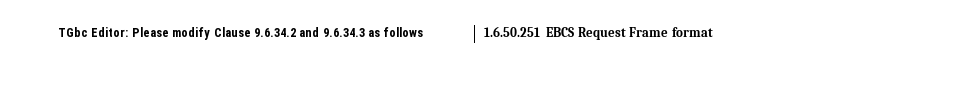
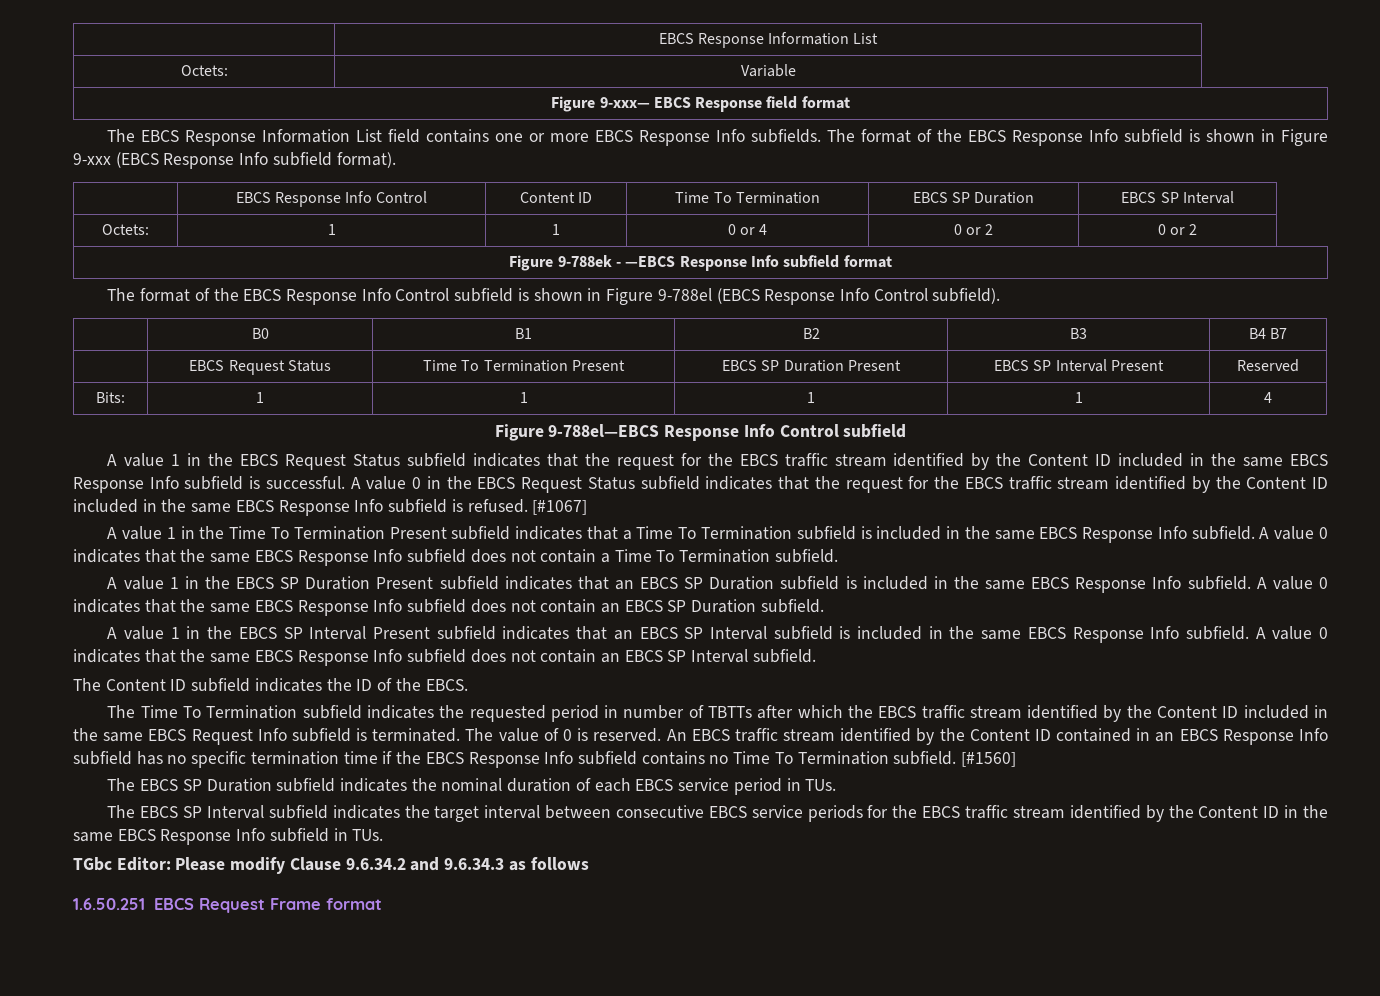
(58, 32) none -> [658,32,879,48] [180,65,228,76] [740,64,796,77] [551,96,850,112] [107,129,1328,146] [73,152,396,169] [235,191,428,207] [519,192,593,203] [675,192,820,204] [912,192,1035,204] [1121,191,1234,204] [102,224,149,235] [327,224,336,235] [552,224,560,235] [727,224,768,235] [953,224,994,235] [1157,224,1198,235] [509,255,892,271] [107,288,1001,305] [251,328,269,339] [515,328,532,339] [802,328,820,339] [1070,328,1087,339] [1248,328,1288,339] [189,360,331,375] [423,360,625,372] [722,360,901,372] [994,359,1164,372] [1237,359,1299,372] [96,392,125,403] [256,392,264,403] [519,392,528,403] [807,392,815,403] [1074,392,1083,403] [1264,392,1272,403] [494,424,907,441] [107,453,1328,470] [73,476,1328,493] [73,499,588,516] [107,526,1328,543] [73,549,838,566] [107,576,1328,593] [73,599,824,616] [107,626,1328,643] [73,649,816,666] [73,678,468,692] [107,705,1329,722] [73,728,1328,745] [73,751,1017,768] [107,778,837,795] [107,805,1328,822] [73,828,384,845] | EBCS Response Information List // Octets: | Variable // Figure 9-xxx— EBCS Response field format // The EBCS Response Information List field contains one or more EBCS Response Info subfields. The format of the EBCS Response Info subfield is shown in Figure 9-xxx (EBCS Response Info subfield format). // | EBCS Response Info Control | Content ID | Time To Termination | EBCS SP Duration | EBCS SP Interval // Octets: | 1 | 1 | 0 or 4 | 0 or 2 | 0 or 2 // Figure 9-788ek - —EBCS Response Info subfield format // The format of the EBCS Response Info Control subfield is shown in Figure 9-788el (EBCS Response Info Control subfield). // | B0 | B1 | B2 | B3 | B4 B7 // | EBCS Request Status | Time To Termination Present | EBCS SP Duration Present | EBCS SP Interval Present | Reserved // Bits: | 1 | 1 | 1 | 1 | 4 // Figure 9-788el—EBCS Response Info Control subfield // A value 1 in the EBCS Request Status subfield indicates that the request for the EBCS traffic stream identified by the Content ID included in the same EBCS Response Info subfield is successful. A value 0 in the EBCS Request Status subfield indicates that the request for the EBCS traffic stream identified by the Content ID included in the same EBCS Response Info subfield is refused. [#1067] // A value 1 in the Time To Termination Present subfield indicates that a Time To Termination subfield is included in the same EBCS Response Info subfield. A value 0 indicates that the same EBCS Response Info subfield does not contain a Time To Termination subfield. // A value 1 in the EBCS SP Duration Present subfield indicates that an EBCS SP Duration subfield is included in the same EBCS Response Info subfield. A value 0 indicates that the same EBCS Response Info subfield does not contain an EBCS SP Duration subfield. // A value 1 in the EBCS SP Interval Present subfield indicates that an EBCS SP Interval subfield is included in the same EBCS Response Info subfield. A value 0 indicates that the same EBCS Response Info subfield does not contain an EBCS SP Interval subfield. // The Content ID subfield indicates the ID of the EBCS. // The Time To Termination subfield indicates the requested period in number of TBTTs after which the EBCS traffic stream identified by the Content ID included in the same EBCS Request Info subfield is terminated. The value of 0 is reserved. An EBCS traffic stream identified by the Content ID contained in an EBCS Response Info subfield has no specific termination time if the EBCS Response Info subfield contains no Time To Termination subfield. [#1560] // The EBCS SP Duration subfield indicates the nominal duration of each EBCS service period in TUs. // The EBCS SP Interval subfield indicates the target interval between consecutive EBCS service periods for the EBCS traffic stream identified by the Content ID in the same EBCS Response Info subfield in TUs. //

